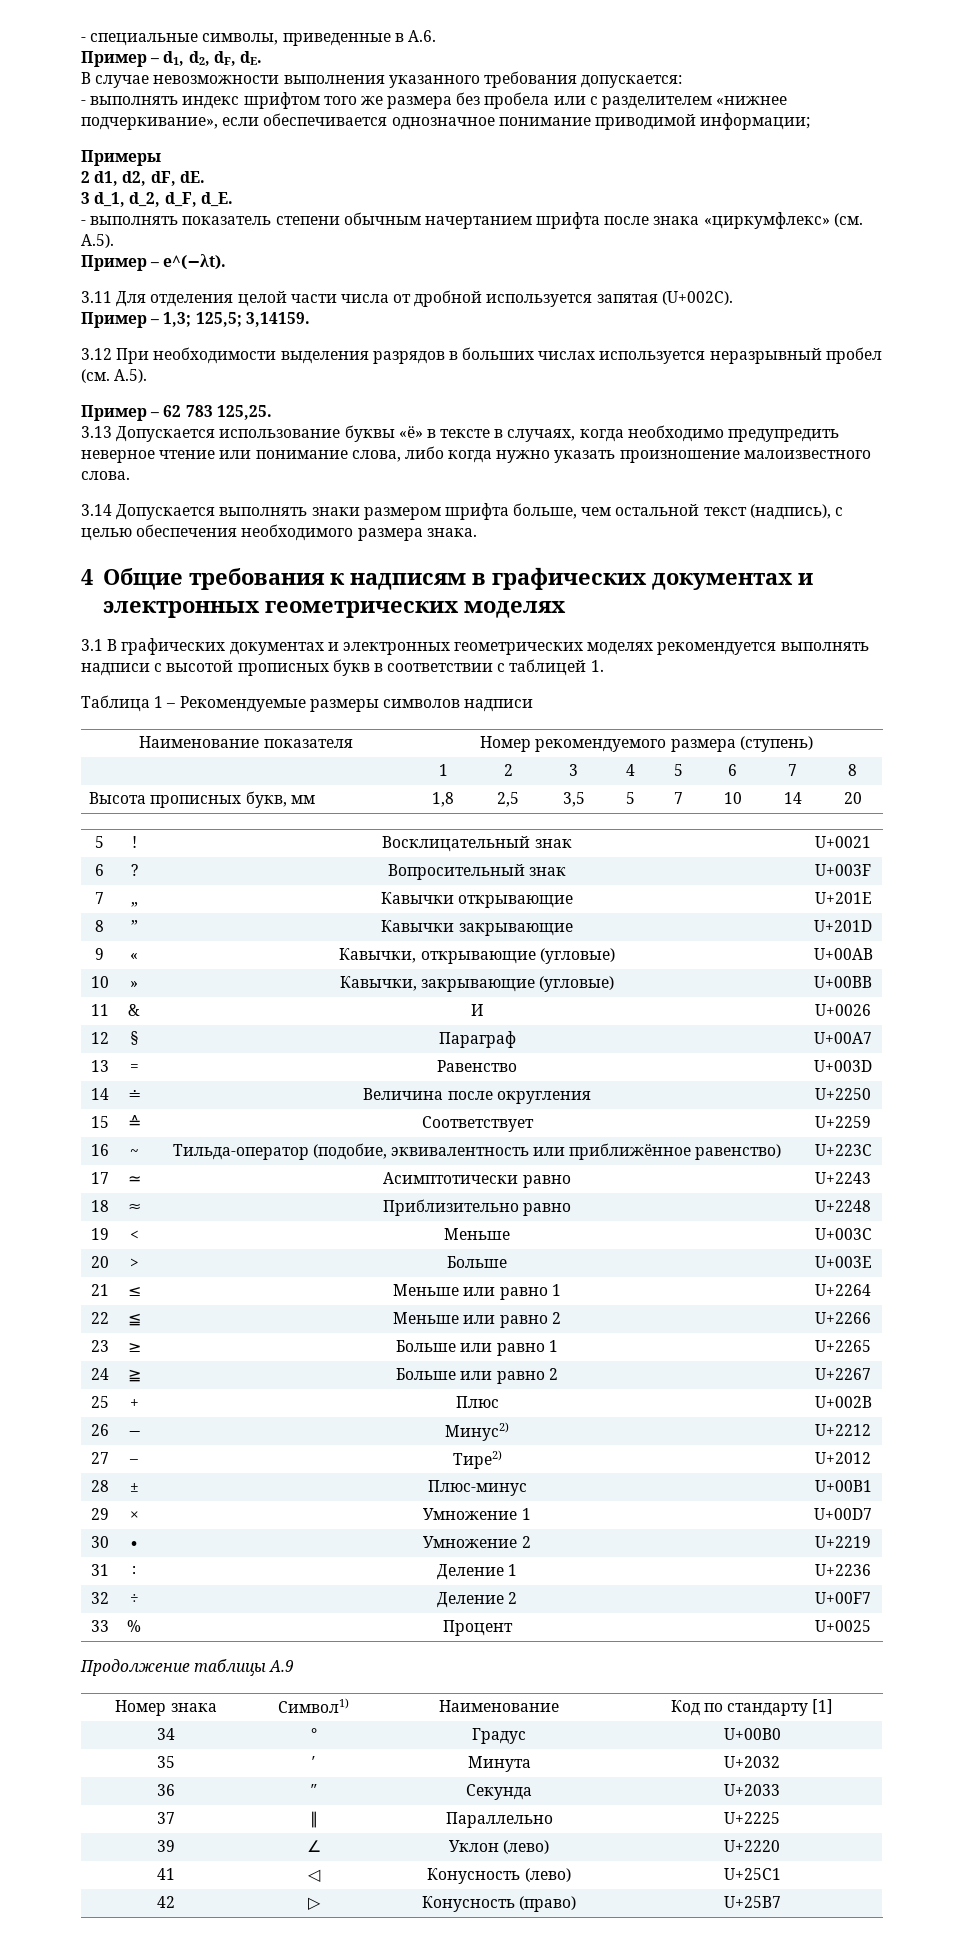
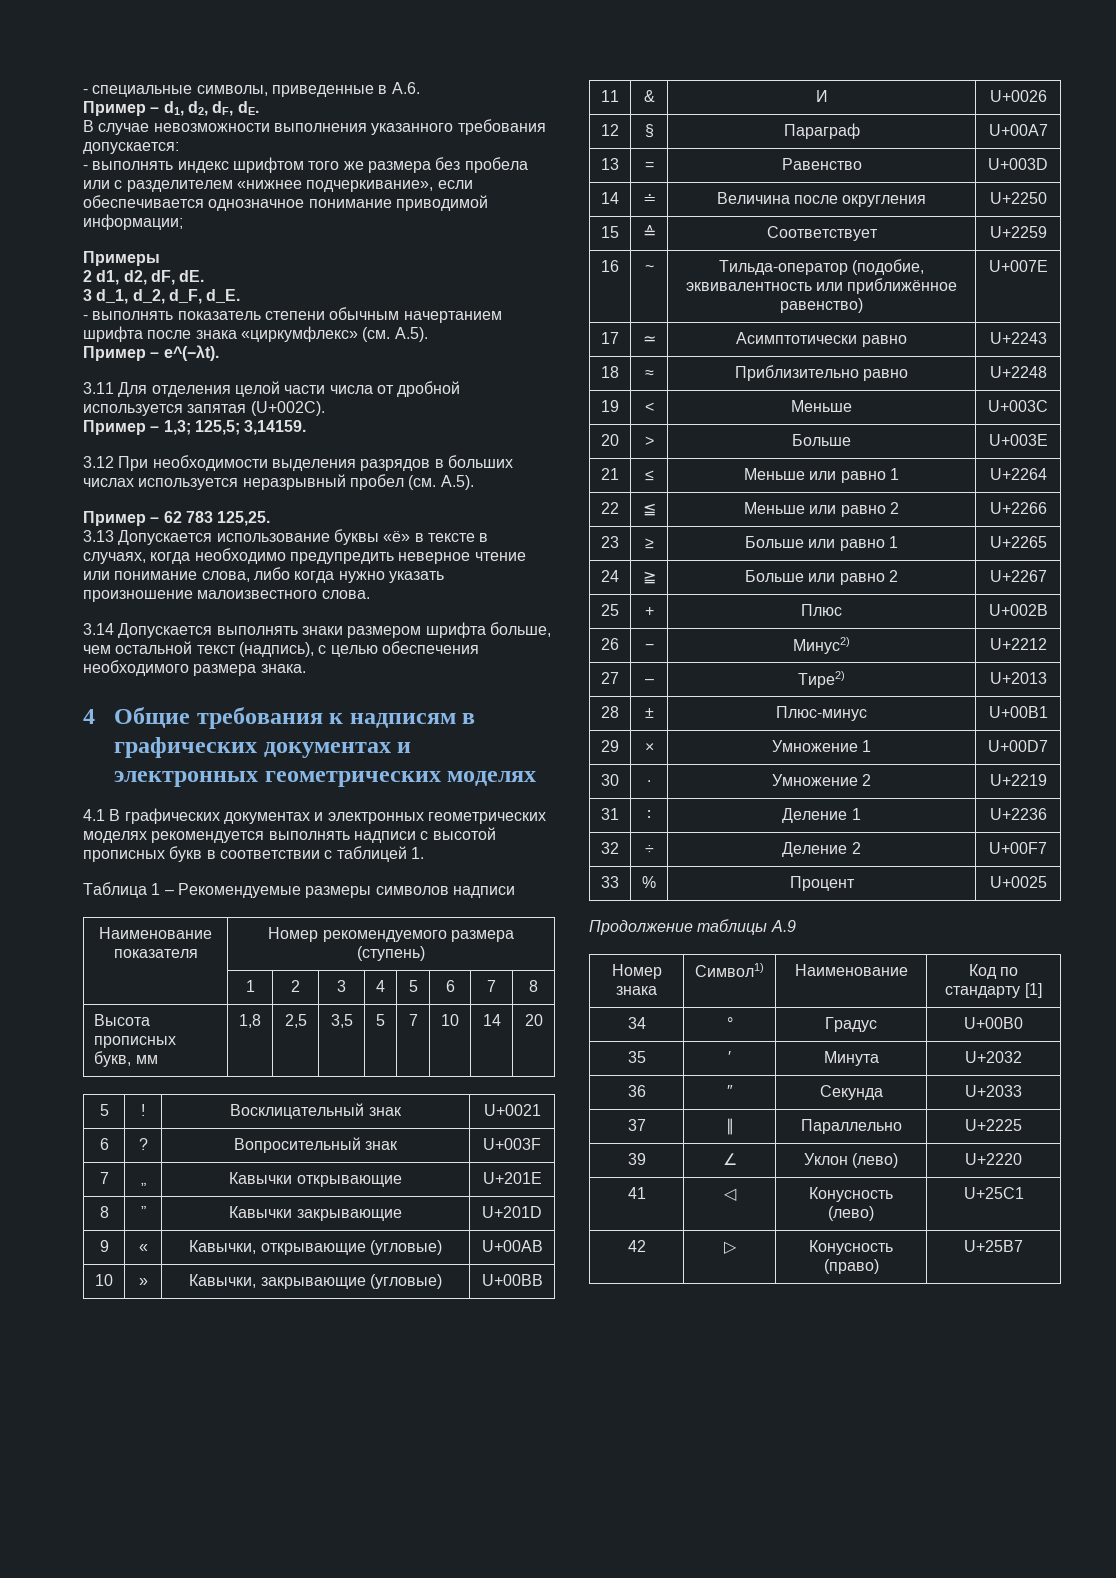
[81,639,103,651] 3.1 -> [83,809,105,821] 4.1
[814,1144,872,1156] U+223C -> [988,260,1048,272] U+007E
[815,1452,871,1464] U+2012 -> [989,672,1047,684] U+2013

